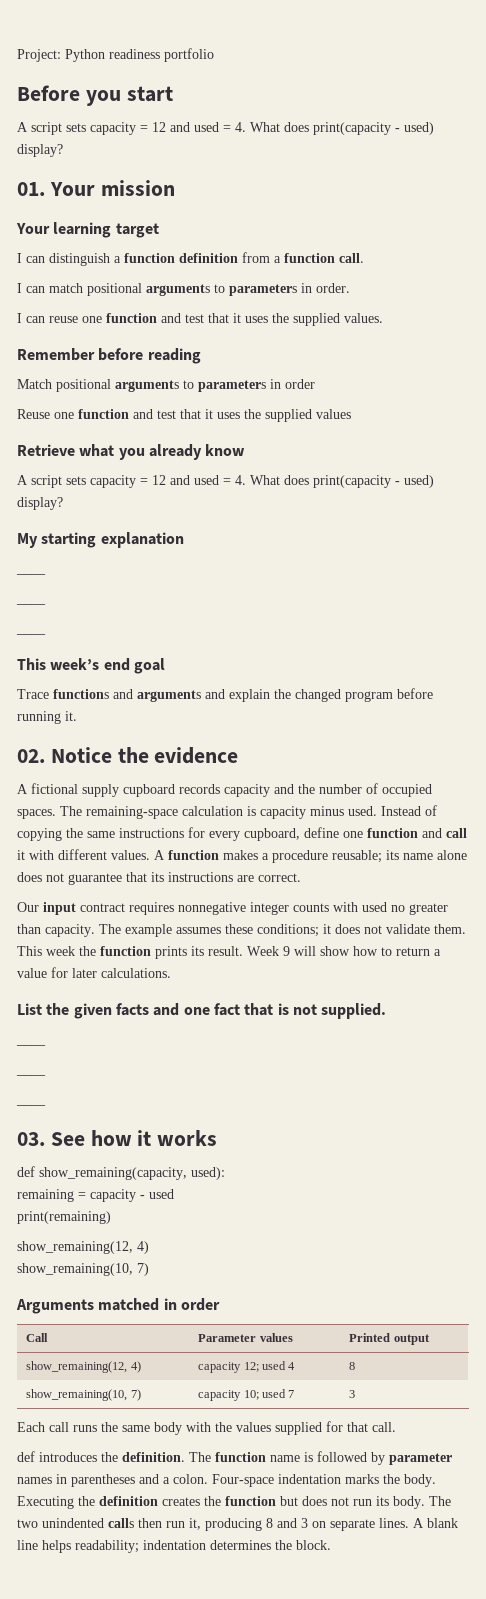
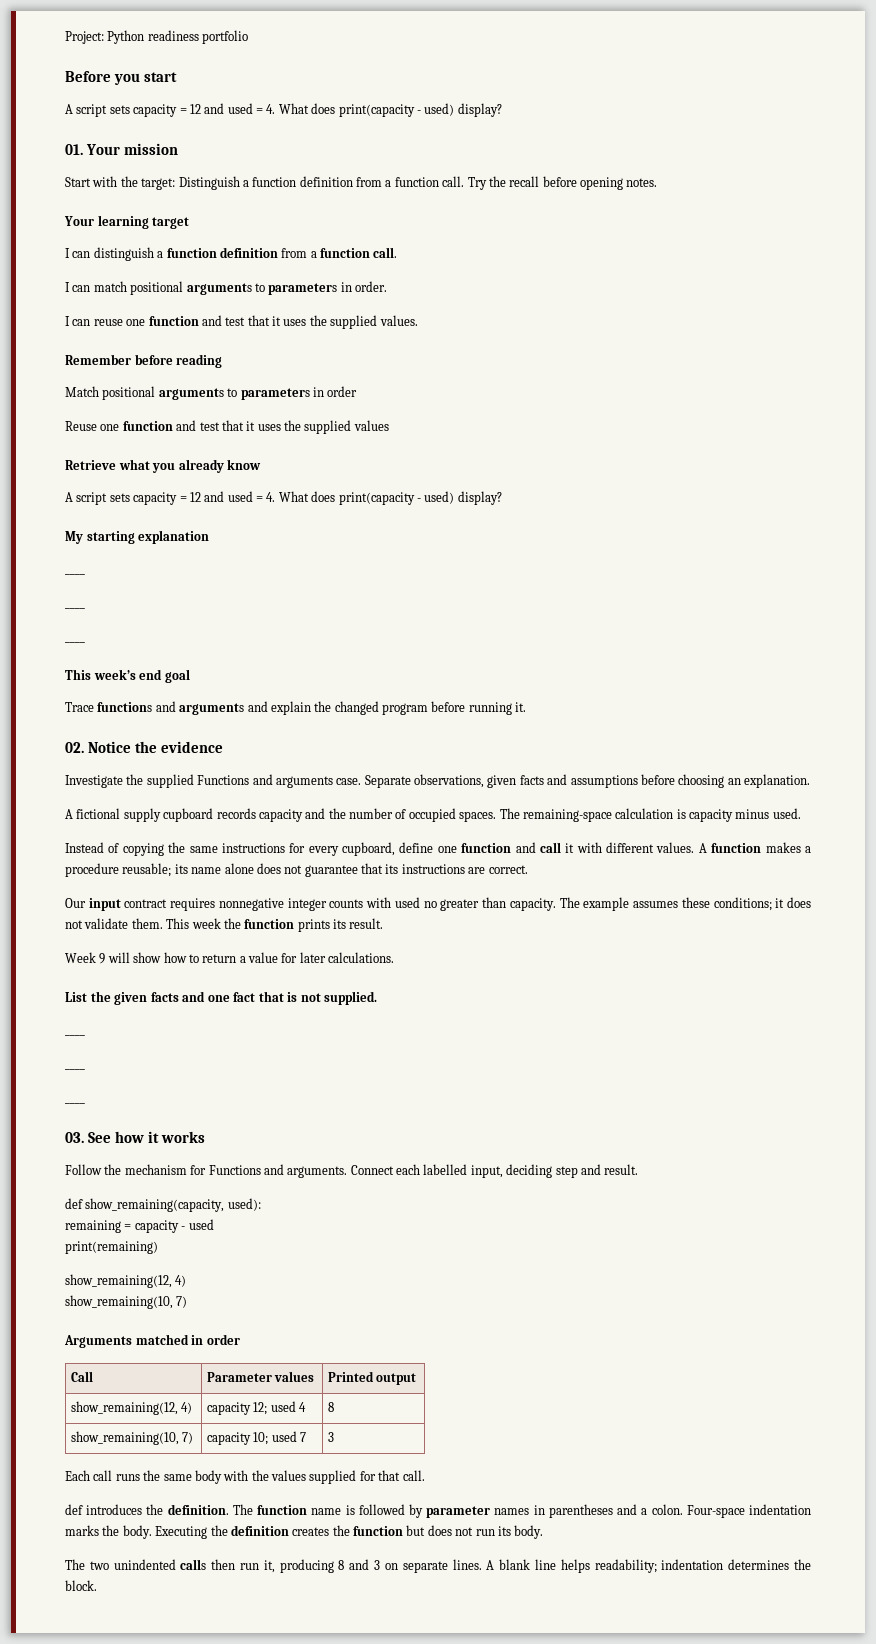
(175, 188) none -> [65,176,658,190] // Start with the target: Distinguish a function definition from a function call. Try the recall before opening notes.
(239, 755) none -> [65,774,810,788] // Investigate the supplied Functions and arguments case. Separate observations, given facts and assumptions before choosing an explanation.
(377, 811) none -> (801, 813) //
(243, 951) none -> (384, 923) //
(218, 1138) none -> [65,1164,639,1178] // Follow the mechanism for Functions and arguments. Connect each labelled input, deciding step and result.
(425, 1502) none -> (544, 1532) //

